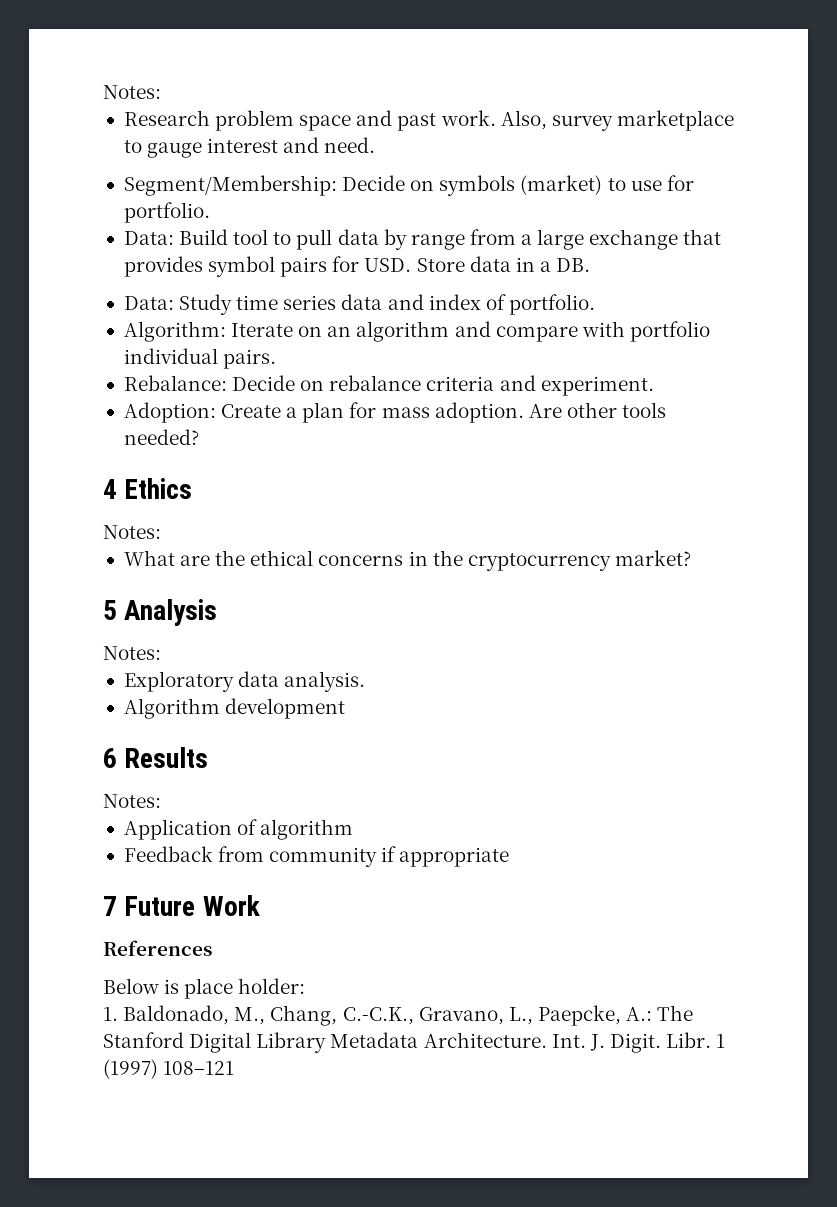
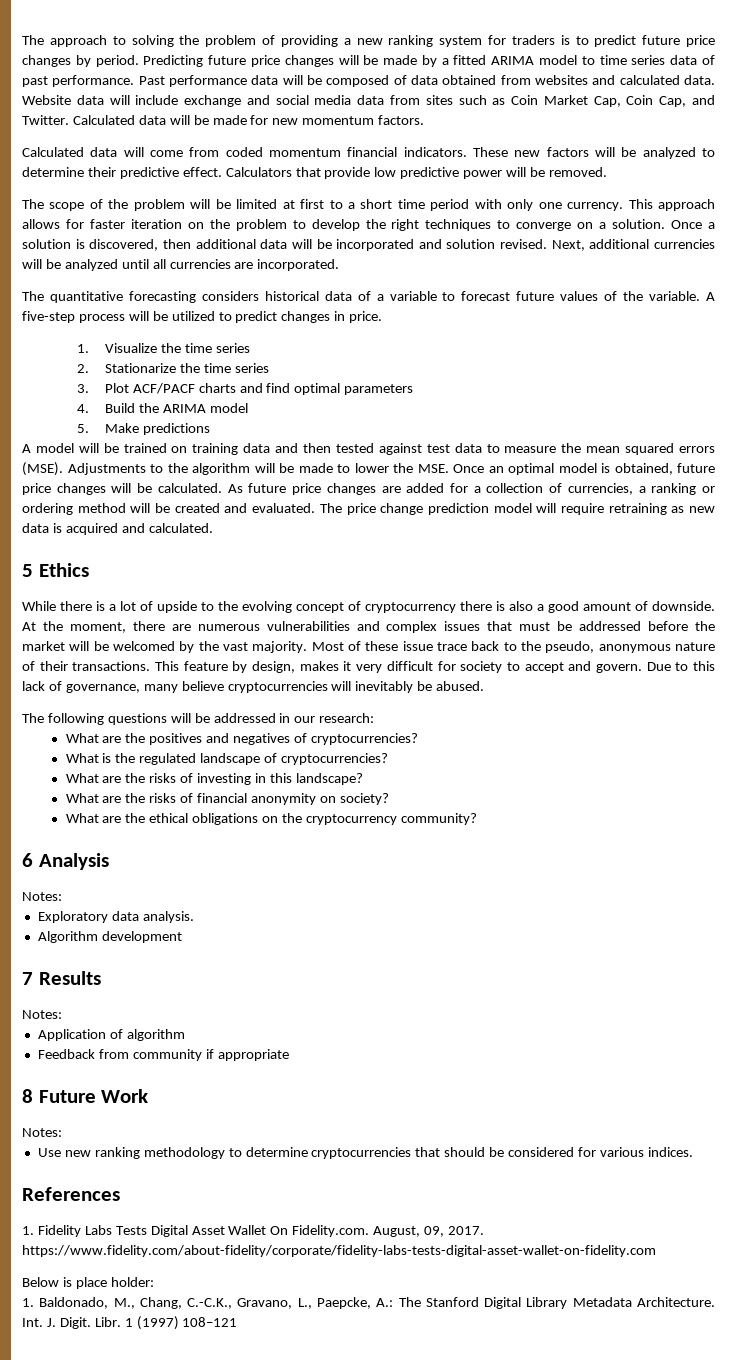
[103,85,161,99] [123,110,734,131] [123,137,376,158] [123,175,694,196] [123,202,210,223] [123,229,722,250] [123,256,591,277] [123,294,595,315] [123,321,710,342] [123,348,277,369] [123,375,654,396] [123,402,667,423] [123,429,199,445] [103,478,193,499] [103,525,161,539] [123,550,691,571] [103,600,117,620] Notes: // Research problem space and past work. Also, survey marketplace to gauge interest and need. // Segment/Membership: Decide on symbols (market) to use for portfolio. // Data: Build tool to pull data by range from a large exchange that provides symbol pairs for USD. Store data in a DB. // Data: Study time series data and index of portfolio. // Algorithm: Iterate on an algorithm and compare with portfolio individual pairs. // Rebalance: Decide on rebalance criteria and experiment. // Adoption: Create a plan for mass adoption. Are other tools needed? // 4 Ethics // Notes: // What are the ethical concerns in the cryptocurrency market? // 5 -> [22,35,716,47] [22,55,715,67] [22,75,715,87] [22,95,716,107] [22,115,425,125] [22,147,716,159] [22,167,607,179] [22,199,715,211] [22,219,716,231] [22,239,715,251] [22,259,340,271] [22,291,715,303] [22,311,383,323] [77,343,250,353] [77,363,269,373] [77,383,414,395] [77,403,248,413] [77,423,210,435] [22,443,716,455] [22,462,715,476] [22,483,715,495] [22,503,715,515] [22,523,213,535] [22,563,89,577] [22,601,715,613] [22,621,715,633] [22,641,715,653] [22,661,716,673] [22,681,485,693] [22,713,375,725] [65,733,418,745] [65,753,389,765] [65,773,363,785] [65,793,389,805] [65,813,477,825] [22,853,33,867] The approach to solving the problem of providing a new ranking system for traders is to predict future price changes by period. Predicting future price changes will be made by a fitted ARIMA model to time series data of past performance. Past performance data will be composed of data obtained from websites and calculated data. Website data will include exchange and social media data from sites such as Coin Market Cap, Coin Cap, and Twitter. Calculated data will be made for new momentum factors. // Calculated data will come from coded momentum financial indicators. These new factors will be analyzed to determine their predictive effect. Calculators that provide low predictive power will be removed. // The scope of the problem will be limited at first to a short time period with only one currency. This approach allows for faster iteration on the problem to develop the right techniques to converge on a solution. Once a solution is discovered, then additional data will be incorporated and solution revised. Next, additional currencies will be analyzed until all currencies are incorporated. // The quantitative forecasting considers historical data of a variable to forecast future values of the variable. A five-step process will be utilized to predict changes in price. // 1. Visualize the time series // 2. Stationarize the time series // 3. Plot ACF/PACF charts and find optimal parameters // 4. Build the ARIMA model // 5. Make predictions // A model will be trained on training data and then tested against test data to measure the mean squared errors (MSE). Adjustments to the algorithm will be made to lower the MSE. Once an optimal model is obtained, future price changes will be calculated. As future price changes are added for a collection of currencies, a ranking or ordering method will be created and evaluated. The price change prediction model will require retraining as new data is acquired and calculated. // 5 Ethics // While there is a lot of upside to the evolving concept of cryptocurrency there is also a good amount of downside. At the moment, there are numerous vulnerabilities and complex issues that must be addressed before the market will be welcomed by the vast majority. Most of these issue trace back to the pseudo, anonymous nature of their transactions. This feature by design, makes it very difficult for society to accept and govern. Due to this lack of governance, many believe cryptocurrencies will inevitably be abused. // The following questions will be addressed in our research: // What are the positives and negatives of cryptocurrencies? // What is the regulated landscape of cryptocurrencies? // What are the risks of investing in this landscape? // What are the risks of financial anonymity on society? // What are the ethical obligations on the cryptocurrency community? // 6
[103,748,117,768] 6 -> [22,972,33,985] 7
[103,896,117,916] 7 -> [22,1089,33,1103] 8
[103,940,212,956] References -> [22,1128,62,1137] [37,1147,693,1159] [22,1187,120,1201] [22,1225,485,1237] [22,1245,656,1257] Notes: // Use new ranking methodology to determine cryptocurrencies that should be considered for various indices. // References // 1. Fidelity Labs Tests Digital Asset Wallet On Fidelity.com. August, 09, 2017. https://www.fidelity.com/about-fidelity/corporate/fidelity-labs-tests-digital-asset-wallet-on-fidelity.com

